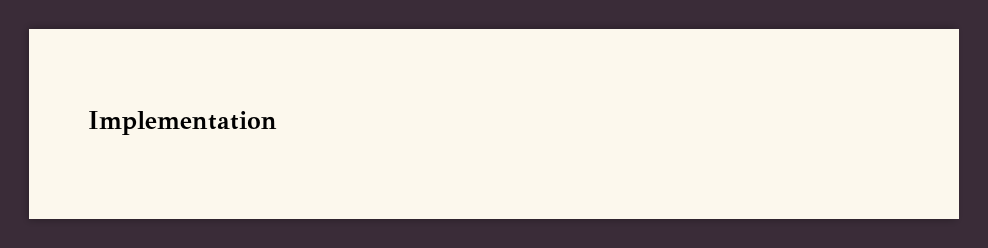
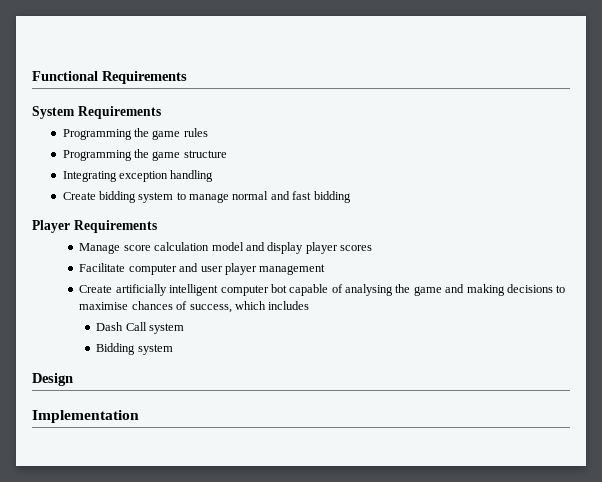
(88, 123) none -> [32,71,187,84] [32,106,161,119] [62,128,208,140] [62,149,227,161] [62,170,214,182] [62,191,351,203] [32,220,157,233] [79,242,373,254] [79,263,326,275] [79,284,566,296] [79,301,310,313] [96,322,185,334] [96,343,173,355] [32,373,73,386] Functional Requirements // System Requirements // Programming the game rules // Programming the game structure // Integrating exception handling // Create bidding system to manage normal and fast bidding // Player Requirements // Manage score calculation model and display player scores // Facilitate computer and user player management // Create artificially intelligent computer bot capable of analysing the game and making decisions to maximise chances of success, which includes // Dash Call system // Bidding system // Design //

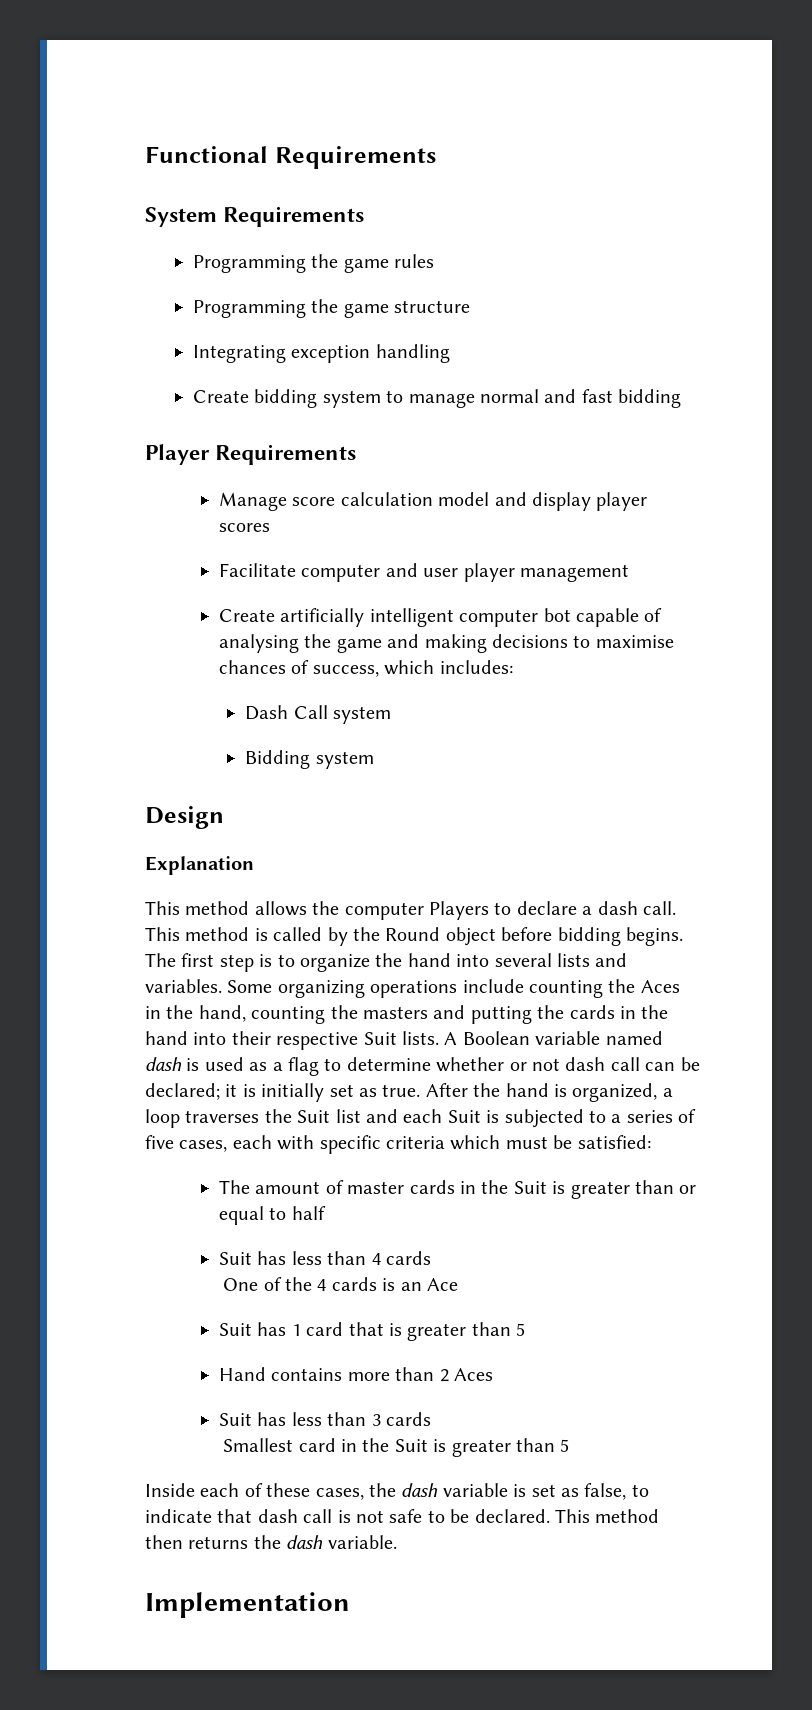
[268,301,310,310] includes -> [439,660,513,674] includes:
(73, 379) none -> [145,856,254,875] [145,901,676,920] [145,927,683,946] [145,953,628,972] [145,979,680,998] [145,1005,669,1024] [145,1031,663,1050] [145,1057,700,1076] [145,1083,673,1102] [145,1109,697,1128] [145,1135,651,1154] [219,1180,697,1199] [219,1206,326,1225] [219,1251,432,1265] [223,1277,458,1291] [219,1322,526,1341] [219,1367,494,1382] [219,1412,432,1426] [223,1438,570,1457] [145,1483,649,1500] [145,1509,660,1523] [145,1535,397,1549] // Explanation // This method allows the computer Players to declare a dash call. This method is called by the Round object before bidding begins. The first step is to organize the hand into several lists and variables. Some organizing operations include counting the Aces in the hand, counting the masters and putting the cards in the hand into their respective Suit lists. A Boolean variable named dash is used as a flag to determine whether or not dash call can be declared; it is initially set as true. After the hand is organized, a loop traverses the Suit list and each Suit is subjected to a series of five cases, each with specific criteria which must be satisfied: // The amount of master cards in the Suit is greater than or equal to half // Suit has less than 4 cards // One of the 4 cards is an Ace // Suit has 1 card that is greater than 5 // Hand contains more than 2 Aces // Suit has less than 3 cards // Smallest card in the Suit is greater than 5 // Inside each of these cases, the dash variable is set as false, to indicate that dash call is not safe to be declared. This method then returns the dash variable.

